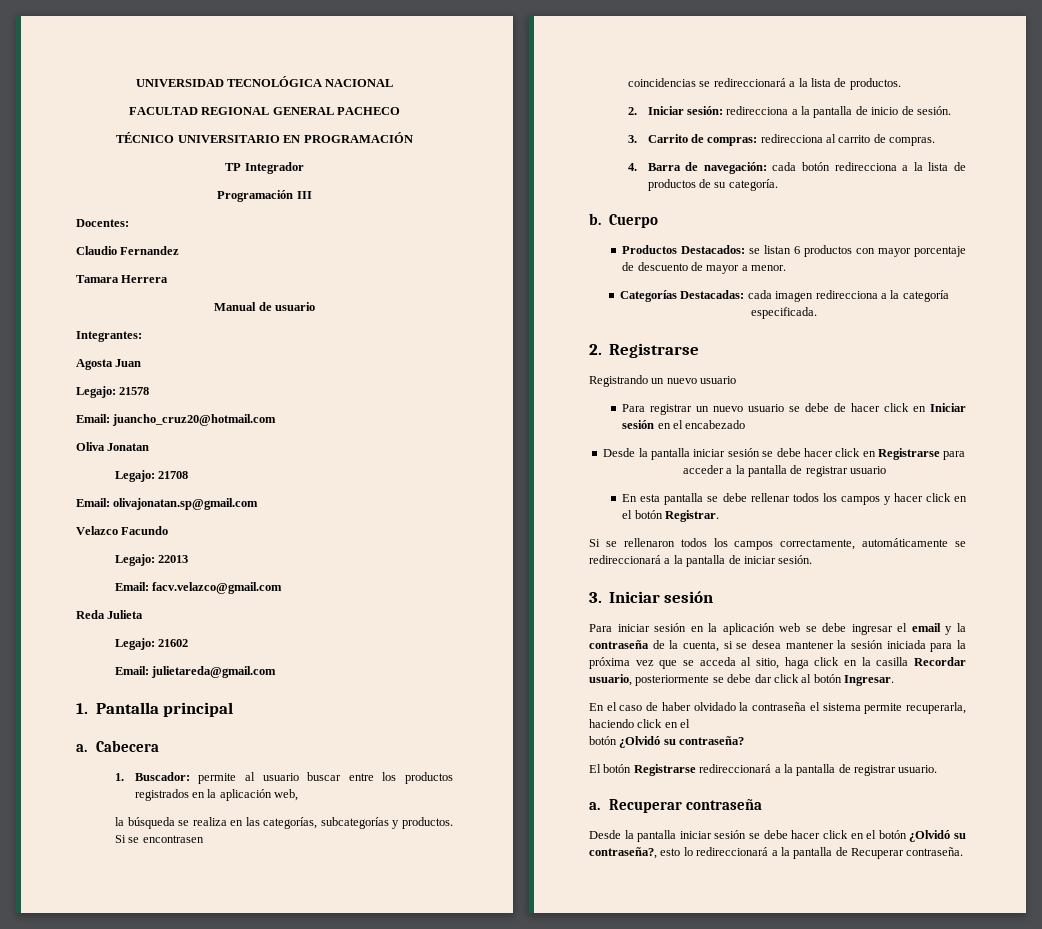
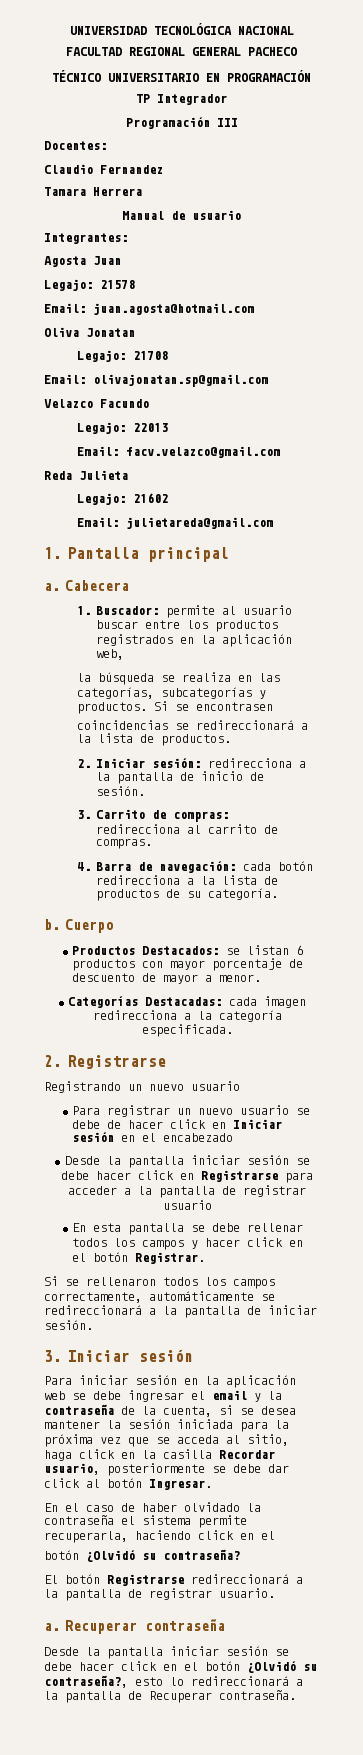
[112,414,277,426] juancho_cruz20@hotmail.com -> [93,303,254,315] juan.agosta@hotmail.com

